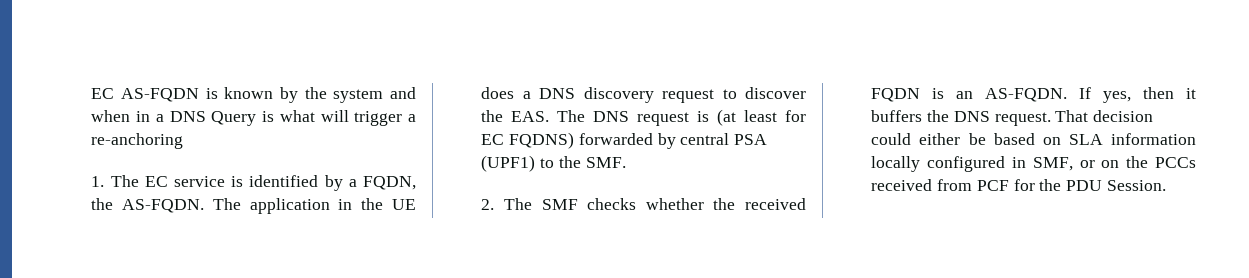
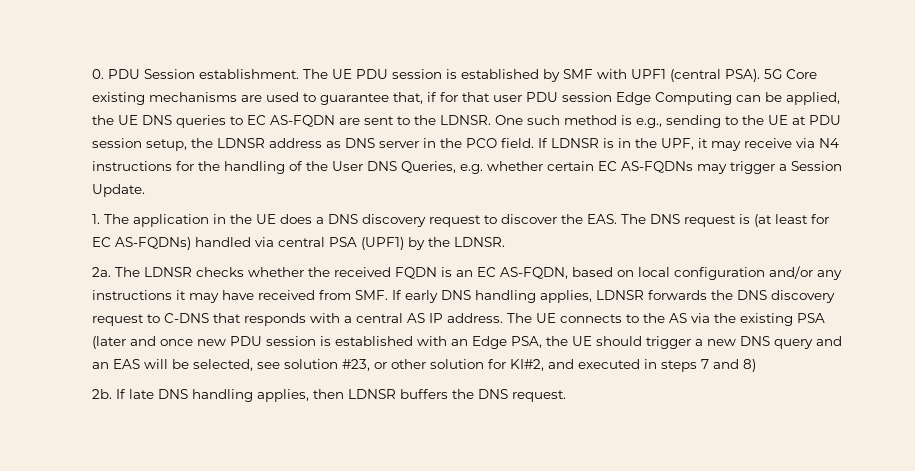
[91,87,416,103] [91,110,416,126] [91,133,184,149] [91,175,416,191] [91,198,205,213] EC AS-FQDN is known by the system and when in a DNS Query is what will trigger a re-anchoring // 1. The EC service is identified by a FQDN, the AS-FQDN. -> [91,69,817,82] [91,92,840,105] [91,115,841,128] [91,138,839,151] [91,161,842,174] [91,184,145,197] [91,214,100,224] 0. PDU Session establishment. The UE PDU session is established by SMF with UPF1 (central PSA). 5G Core existing mechanisms are used to guarantee that, if for that user PDU session Edge Computing can be applied, the UE DNS queries to EC AS-FQDN are sent to the LDNSR. One such method is e.g., sending to the UE at PDU session setup, the LDNSR address as DNS server in the PCO field. If LDNSR is in the UPF, it may receive via N4 instructions for the handling of the User DNS Queries, e.g. whether certain EC AS-FQDNs may trigger a Session Update. // 1.
[509,132,768,149] [481,155,626,172] [481,198,578,210] FQDNS) forwarded by central PSA (UPF1) to the SMF. // 2. The SMF -> [114,237,505,250] [91,267,192,277] AS-FQDNs) handled via central PSA (UPF1) by the LDNSR. // 2a. The LDNSR
[985,87,1196,103] [871,110,1154,126] [871,133,1196,145] [871,156,1196,172] [871,179,1166,191] AS-FQDN. If yes, then it buffers the DNS request. That decision could either be based on SLA information locally configured in SMF, or on the PCCs received from PCF for the PDU Session. -> [476,266,842,280] [91,290,835,303] [91,313,825,326] [91,336,842,349] [91,359,756,372] [91,389,566,402] EC AS-FQDN, based on local configuration and/or any instructions it may have received from SMF. If early DNS handling applies, LDNSR forwards the DNS discovery request to C-DNS that responds with a central AS IP address. The UE connects to the AS via the existing PSA (later and once new PDU session is established with an Edge PSA, the UE should trigger a new DNS query and an EAS will be selected, see solution #23, or other solution for KI#2, and executed in steps 7 and 8) // 2b. If late DNS handling applies, then LDNSR buffers the DNS request.

